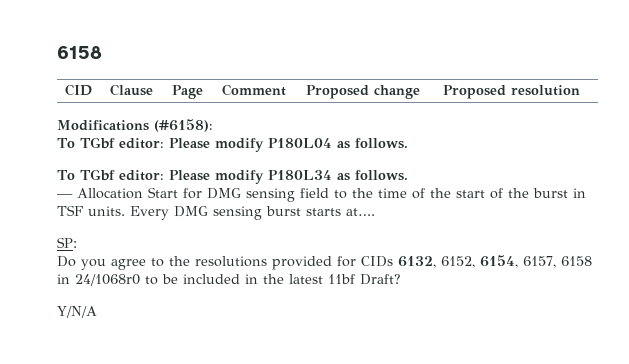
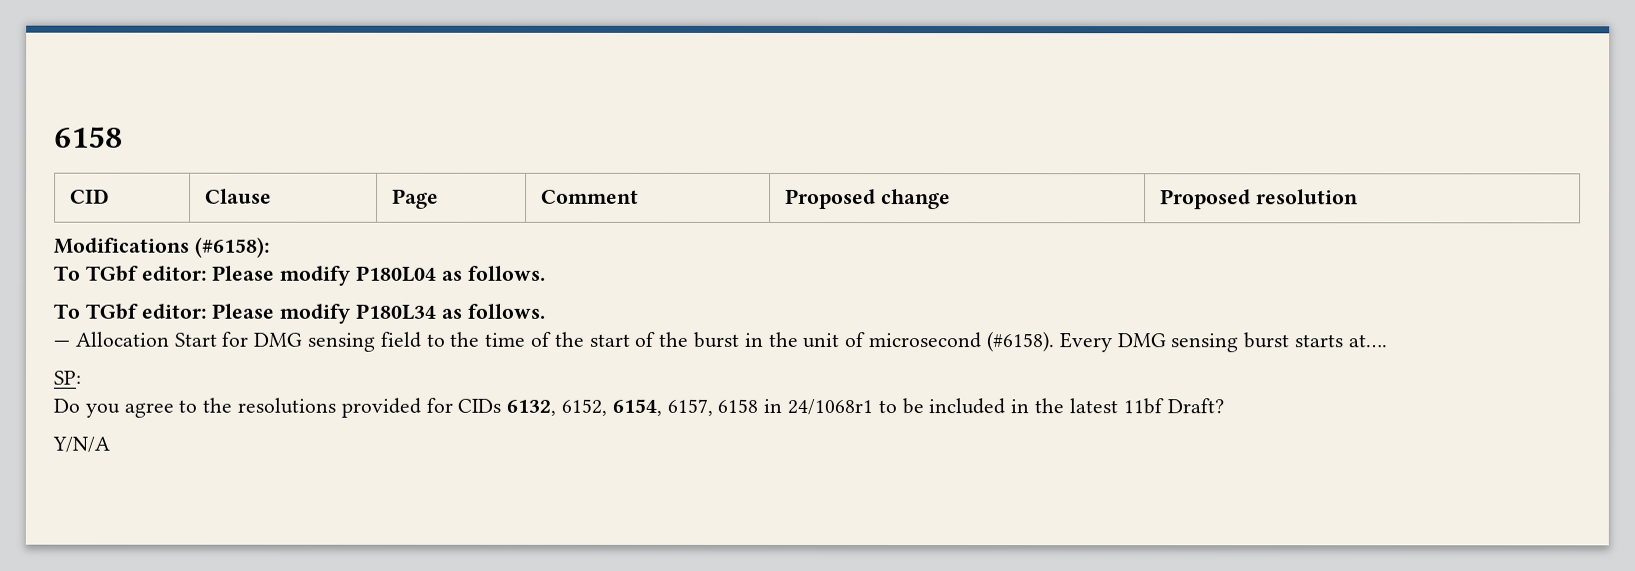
[57,205,125,216] TSF units. -> [767,331,1054,353] the unit of microsecond (#6158).
[75,274,140,286] 24/1068r0 -> [787,398,874,416] 24/1068r1

